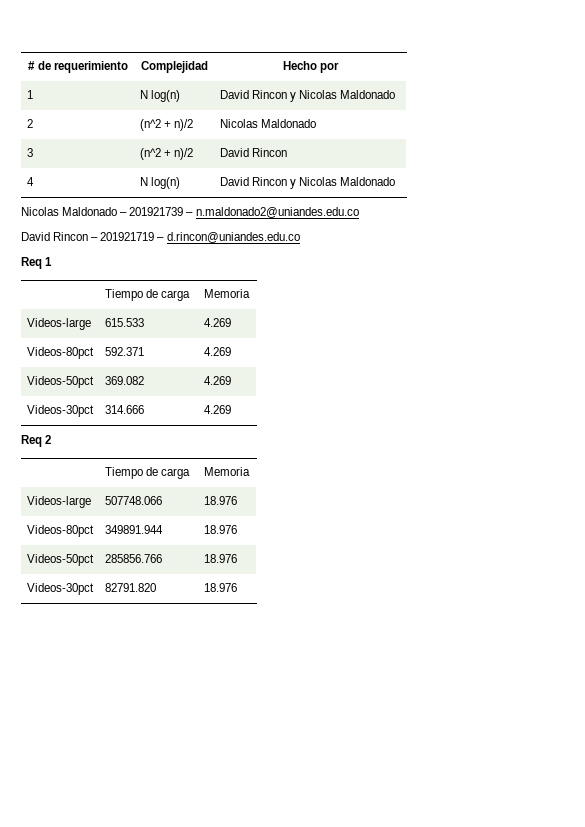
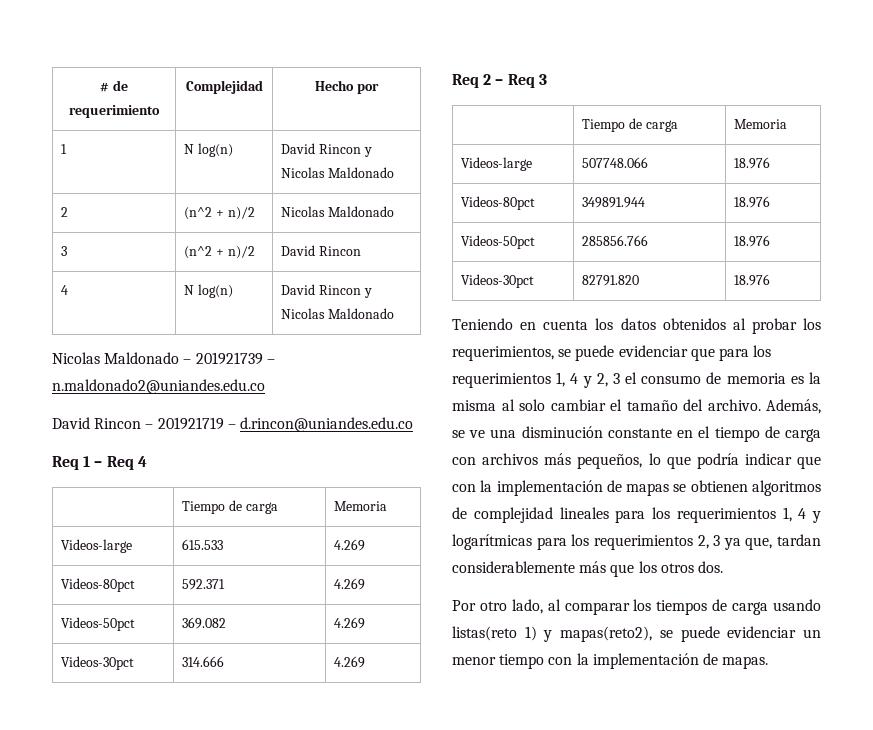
(53, 261) none -> [94,456,147,470] – Req 4
(52, 439) none -> [495,74,547,88] – Req 3
(237, 587) none -> [452,318,821,334] [452,345,772,361] [452,372,821,388] [452,399,821,414] [452,426,821,442] [452,453,821,469] [452,480,821,496] [452,507,821,523] [452,534,821,550] [452,561,723,577] [452,599,821,615] [452,626,821,642] [452,653,769,669] // Teniendo en cuenta los datos obtenidos al probar los requerimientos, se puede evidenciar que para los requerimientos 1, 4 y 2, 3 el consumo de memoria es la misma al solo cambiar el tamaño del archivo. Además, se ve una disminución constante en el tiempo de carga con archivos más pequeños, lo que podría indicar que con la implementación de mapas se obtienen algoritmos de complejidad lineales para los requerimientos 1, 4 y logarítmicas para los requerimientos 2, 3 ya que, tardan considerablemente más que los otros dos. // Por otro lado, al comparar los tiempos de carga usando listas(reto 1) y mapas(reto2), se puede evidenciar un menor tiempo con la implementación de mapas.

